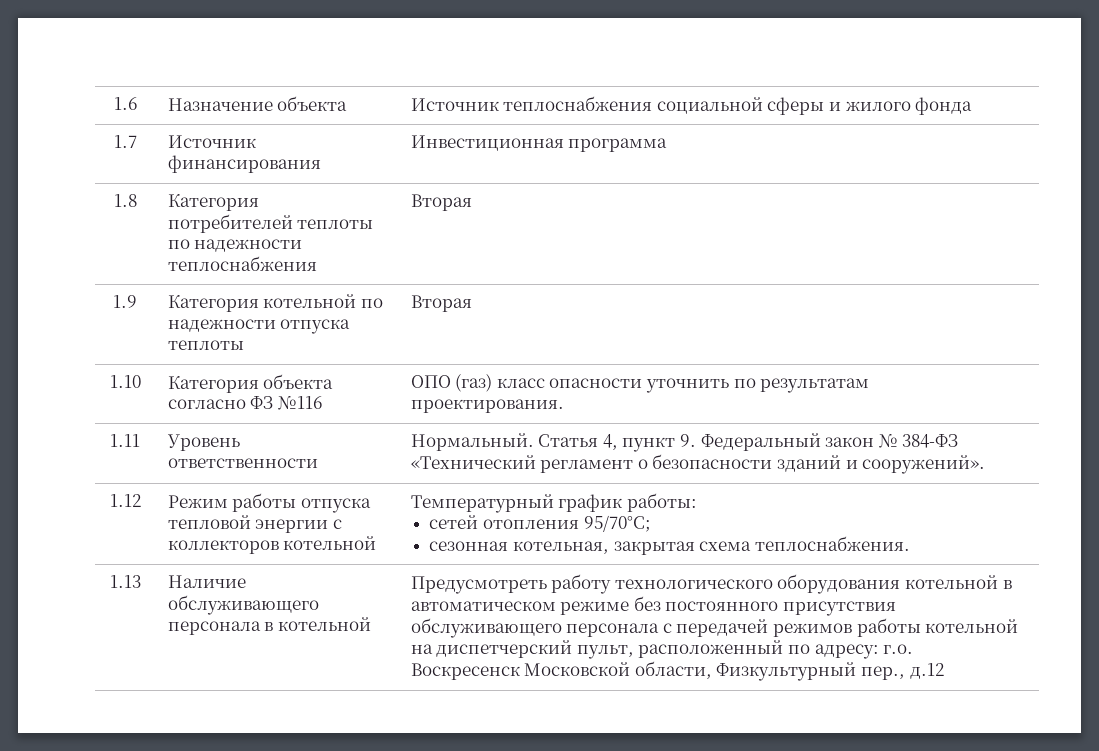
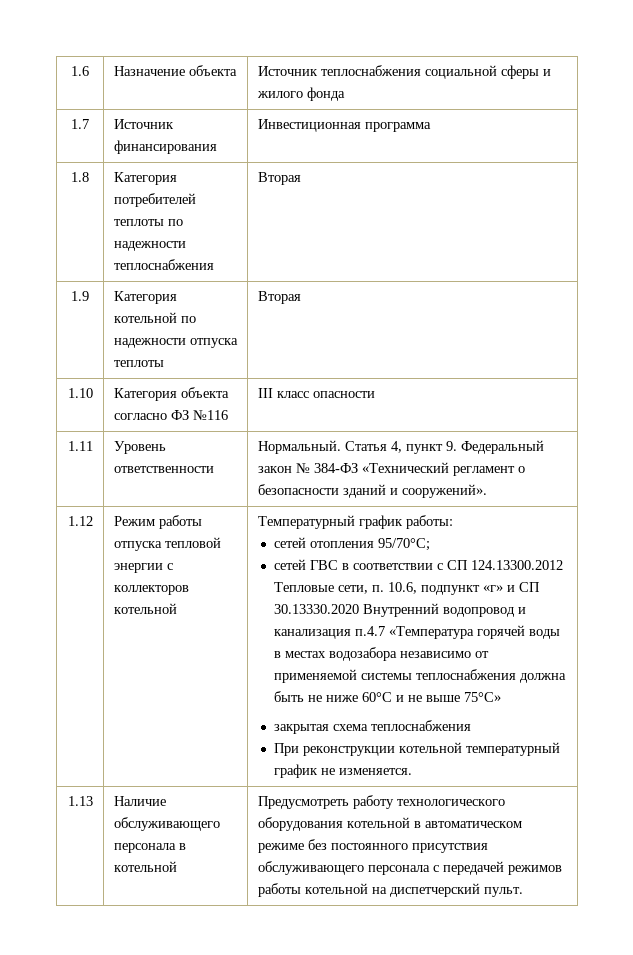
[410,374,493,392] ОПО (газ) -> [257,388,273,398] III
[646,378,870,393] [410,399,564,413] уточнить по результатам проектирования. -> (375, 394) none
[429,536,910,555] сезонная котельная, закрытая схема теплоснабжения. -> [273,559,563,570] [273,582,540,595] [273,603,526,617] [273,625,560,639] [273,647,489,661] [273,669,566,683] [273,691,501,702] [273,720,471,734] [273,742,560,756] [273,764,412,778] сетей ГВС в соответствии с СП 124.13300.2012 Тепловые сети, п. 10.6, подпункт «г» и СП 30.13330.2020 Внутренний водопровод и канализация п.4.7 «Температура горячей воды в местах водозабора независимо от применяемой системы теплоснабжения должна быть не ниже 60°С и не выше 75°С» // закрытая схема теплоснабжения // При реконструкции котельной температурный график не изменяется.
[576,640,914,659] [410,661,944,681] пульт, расположенный по адресу: г.о. Воскресенск Московской области, Физкультурный пер., д.12 -> [483,887,523,897] пульт.

